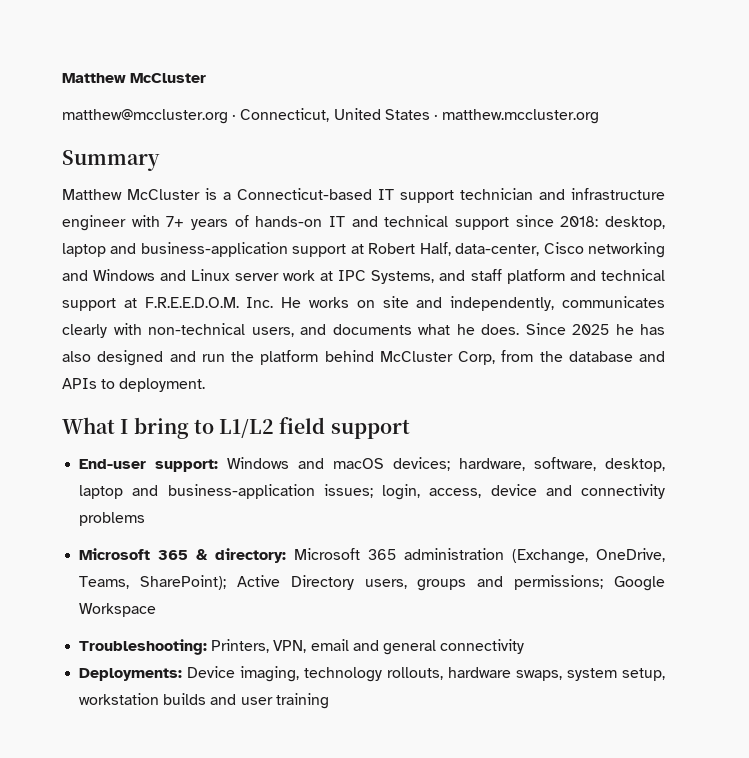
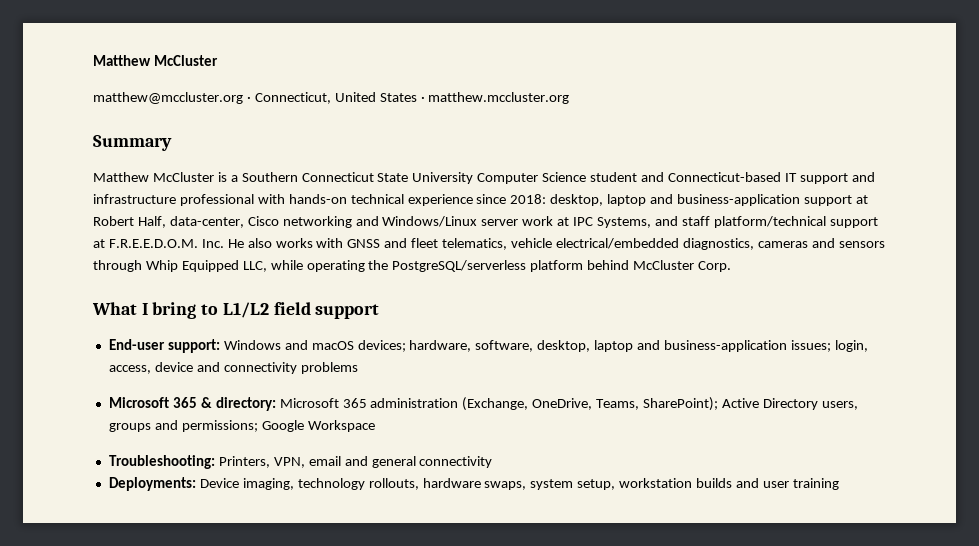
(231, 196) none -> [241,172,665,184] Southern Connecticut State University Computer Science student and
[460,188,533,200] technician -> (848, 178) none
[62,215,509,231] engineer with 7+ years of hands-on IT and technical support -> [179,194,473,206] professional with hands-on technical experience
[93,269,231,281] Windows and Linux -> [382,216,478,227] Windows/Linux
[506,269,665,284] platform and technical -> [713,216,826,228] platform/technical
[309,296,665,311] [62,323,665,338] [62,350,665,366] [62,378,206,392] works on site and independently, communicates clearly with non-technical users, and documents what he does. Since 2025 he has also designed and run the platform behind McCluster Corp, from the database and APIs to deployment. -> [247,238,885,250] [93,260,732,272] also works with GNSS and fleet telematics, vehicle electrical/embedded diagnostics, cameras and sensors through Whip Equipped LLC, while operating the PostgreSQL/serverless platform behind McCluster Corp.

